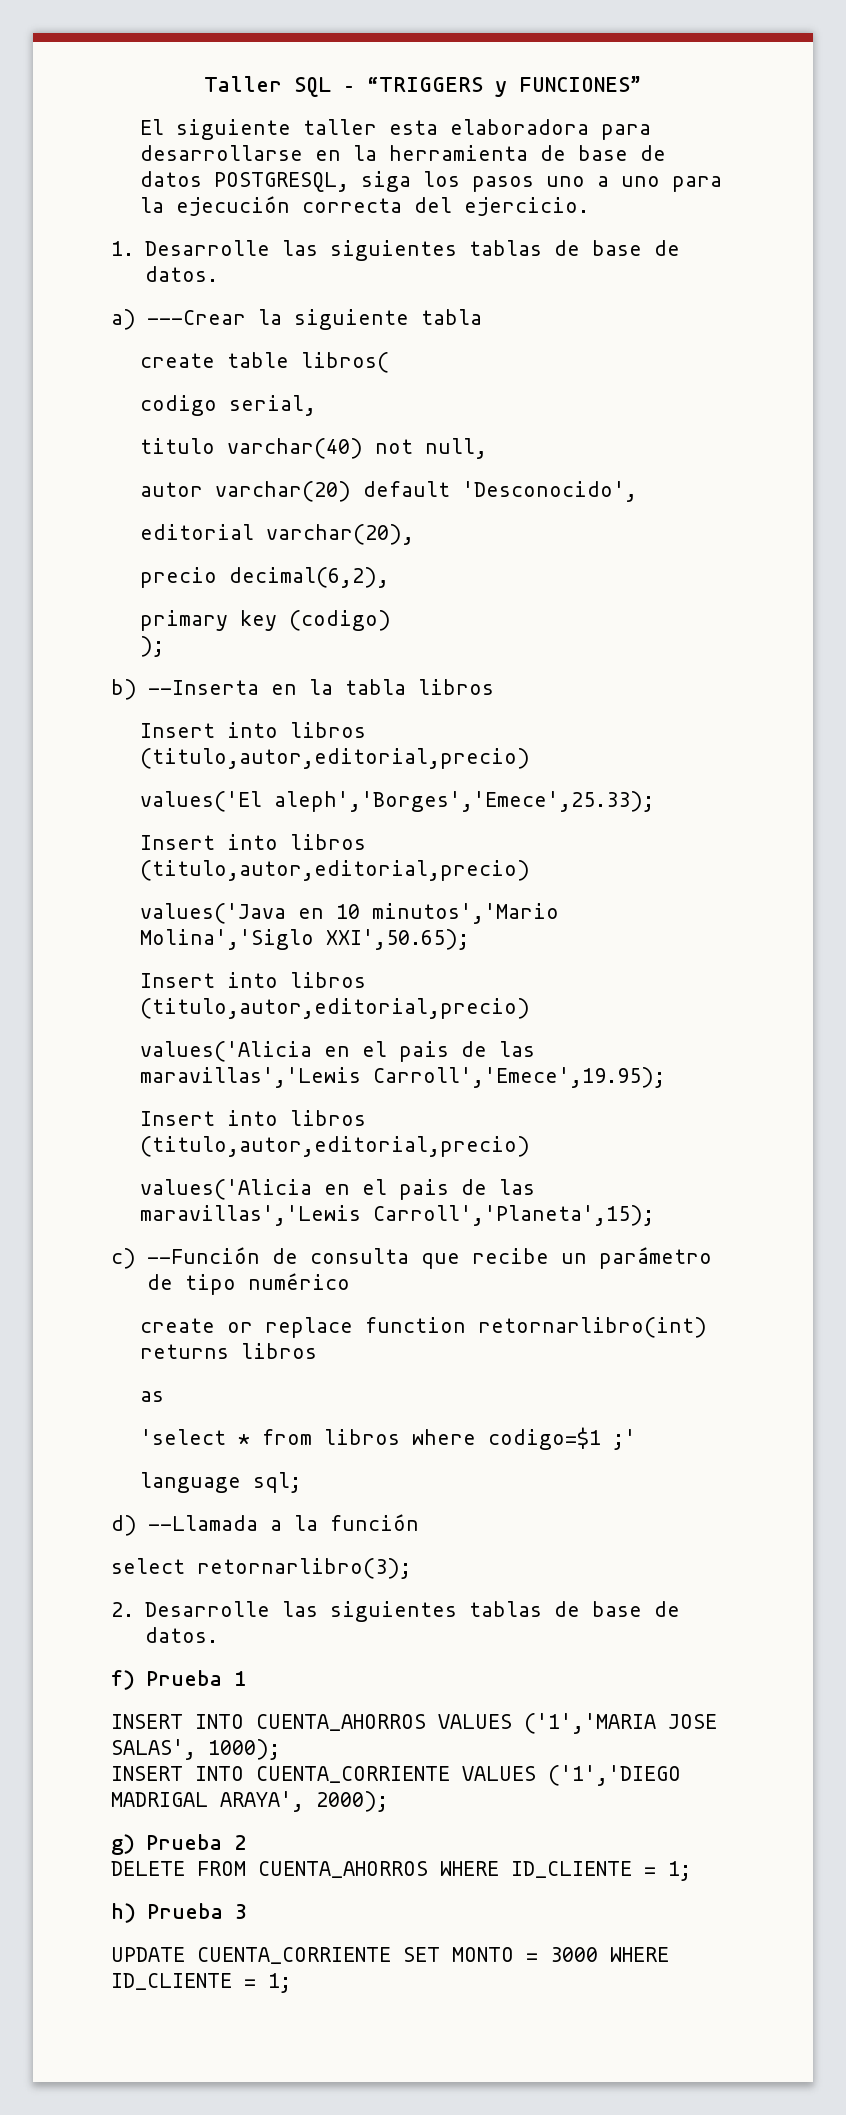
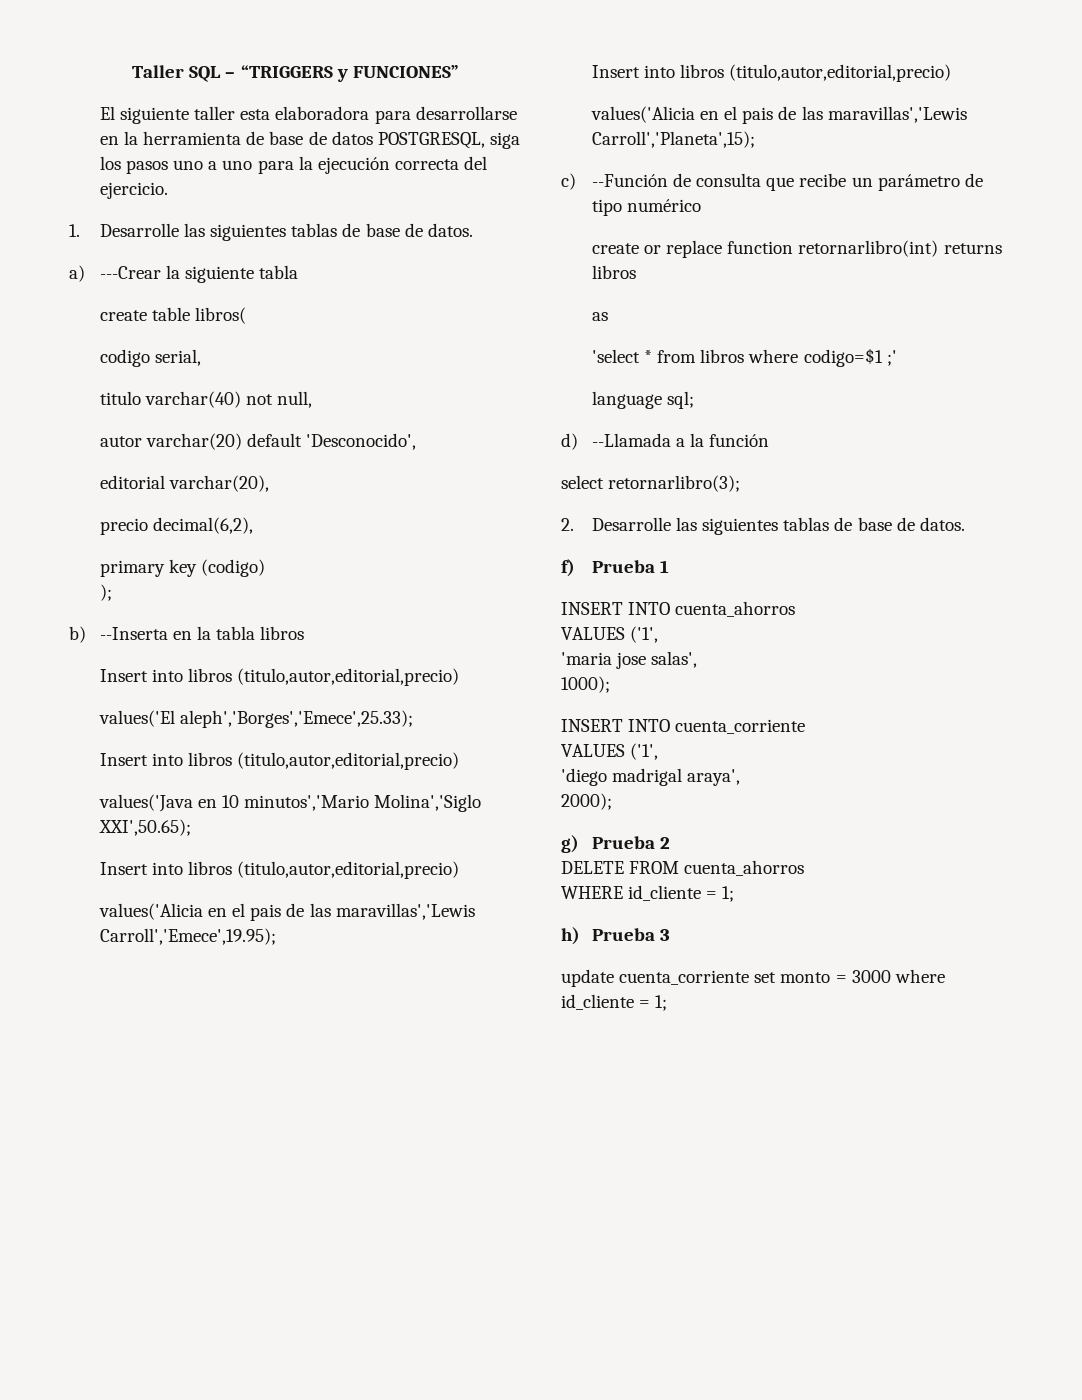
[256,1713,717,1734] [111,1739,280,1760] [111,1765,681,1786] [111,1791,304,1812] CUENTA_AHORROS VALUES ('1','MARIA JOSE SALAS', 1000); // INSERT INTO CUENTA_CORRIENTE VALUES ('1','DIEGO MADRIGAL ARAYA', -> [675,601,796,617] [561,626,659,643] [561,651,698,669] [561,676,610,693] [561,719,806,734] [561,743,659,760] [561,768,741,786] cuenta_ahorros // VALUES ('1', // 'maria jose salas', // 1000); // INSERT INTO cuenta_corriente // VALUES ('1', // 'diego madrigal araya', //
[258,1861,632,1878] CUENTA_AHORROS WHERE ID_CLIENTE -> [684,860,805,876] [561,885,702,901] cuenta_ahorros // WHERE id_cliente
[111,1947,669,1964] [111,1973,232,1990] UPDATE CUENTA_CORRIENTE SET MONTO = 3000 WHERE ID_CLIENTE -> [561,969,945,987] [561,994,634,1010] update cuenta_corriente set monto = 3000 where id_cliente

